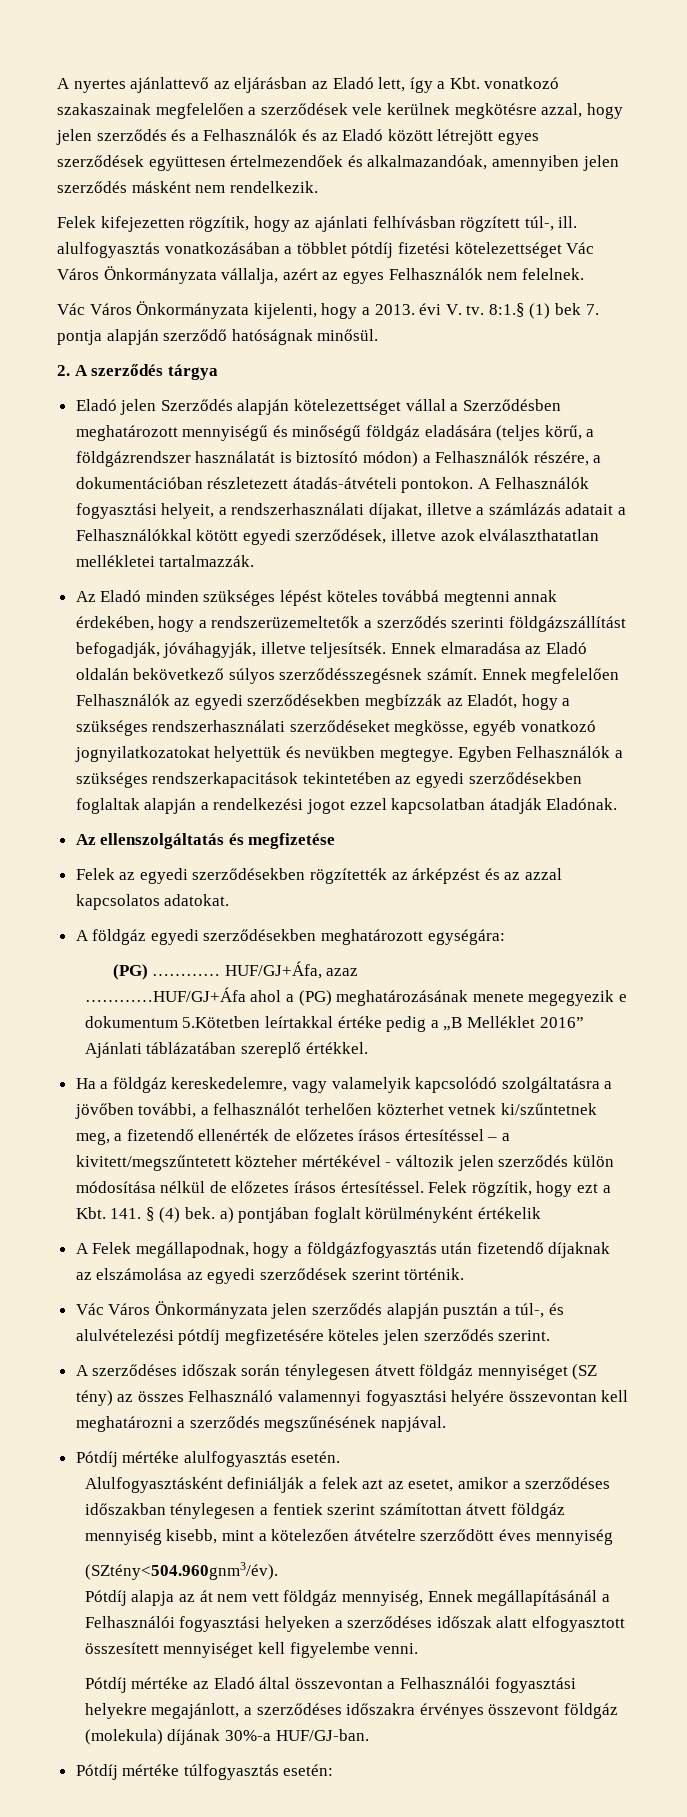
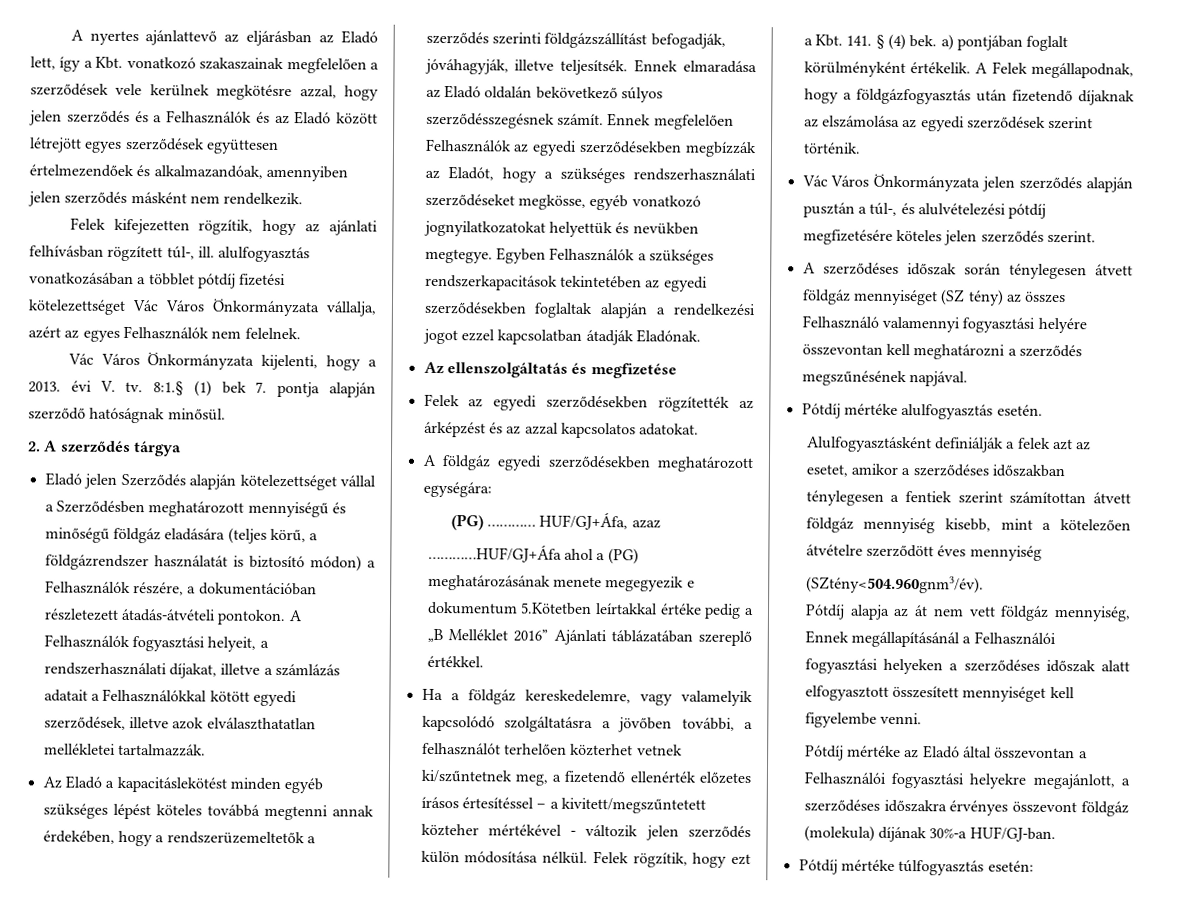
[145,590,199,602] minden -> [105,776,324,794] a kapacitáslekötést minden egyéb
[274,1129,292,1141] de -> (696, 777) none
[160,1181,424,1193] nélkül de előzetes írásos értesítéssel. -> [542,851,589,864] nélkül.
[478,1207,542,1219] értékelik // -> [909,62,971,74] értékelik.

